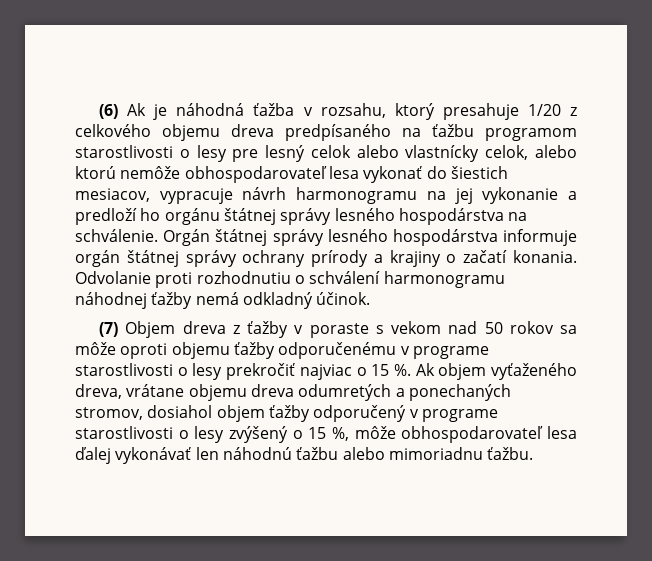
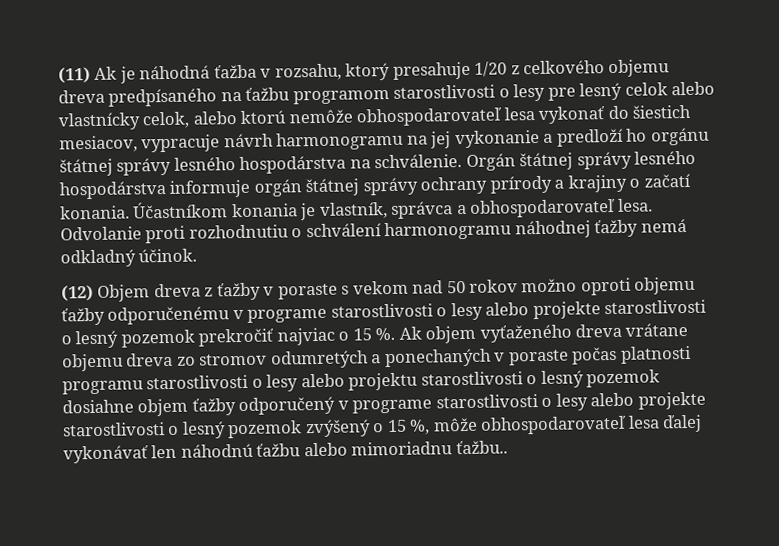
[99,104,119,119] (6) -> [58,67,91,84] (11)
(577, 256) none -> [133,198,653,221] Účastníkom konania je vlastník, správca a obhospodarovateľ lesa.
[99,322,119,337] (7) -> [61,284,94,302] (12)
[559,325,577,334] [75,342,116,355] sa môže -> [521,278,578,293] možno
(223, 371) none -> [485,299,708,320] [61,329,195,349] alebo projekte starostlivosti o lesný pozemok
[75,384,122,399] dreva, -> [575,323,623,338] dreva
(294, 390) none -> [176,353,268,366] zo stromov
[75,405,213,420] stromov, dosiahol -> [494,345,692,366] [62,369,661,395] [62,399,134,414] v poraste počas platnosti programu starostlivosti o lesy alebo projektu starostlivosti o lesný pozemok dosiahne
(225, 434) none -> [590,391,706,410] [62,420,303,439] alebo projekte starostlivosti o lesný pozemok
[487,447,534,460] ťažbu. -> [455,440,508,455] ťažbu..

